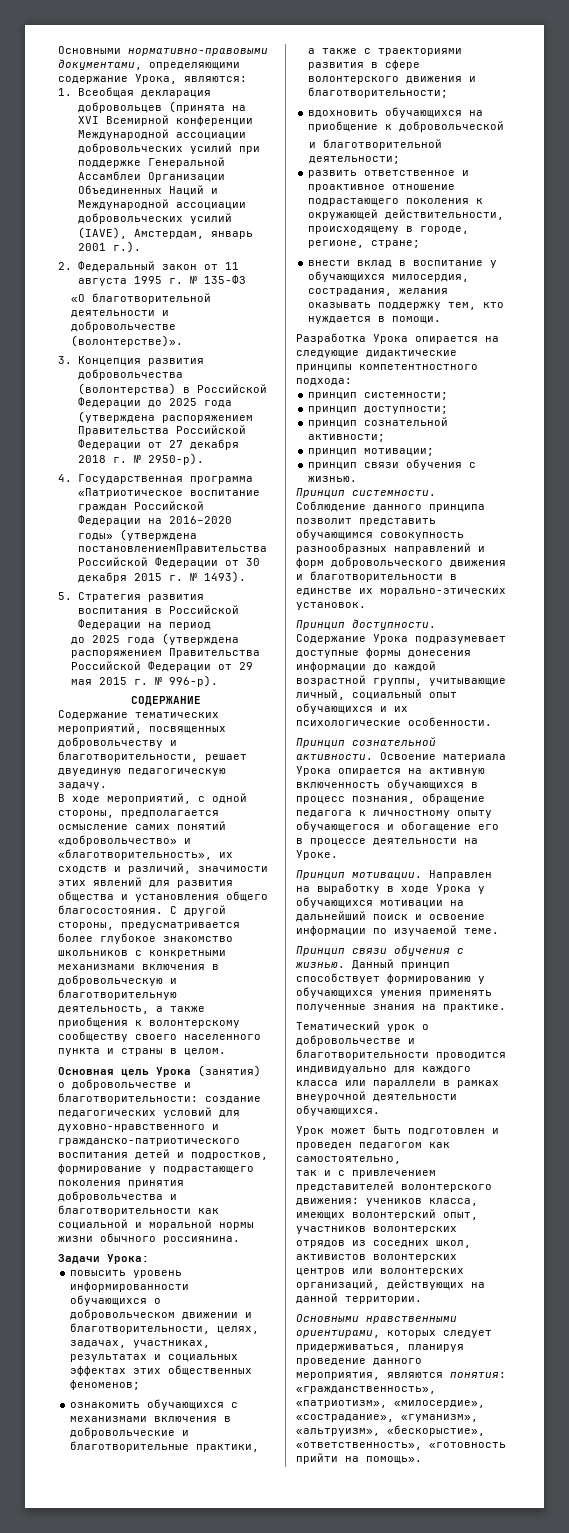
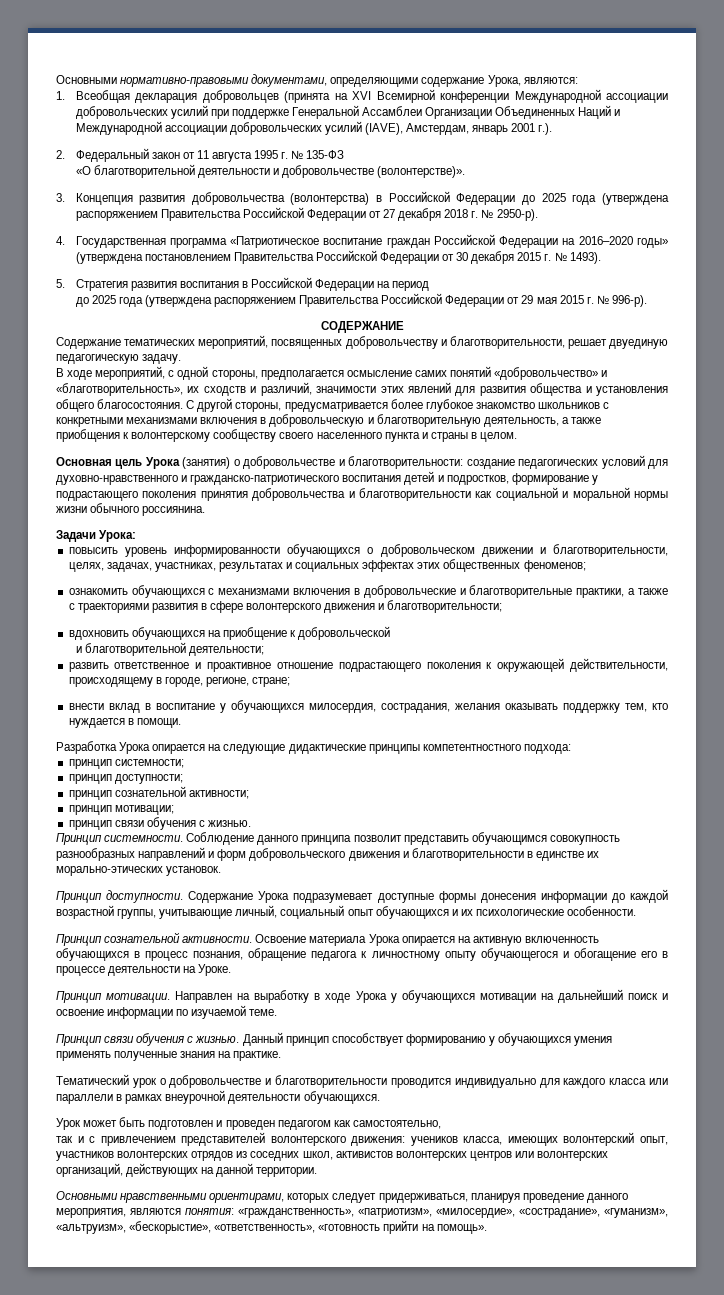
[77,544,267,554] постановлениемПравительства -> [144,252,314,264] постановлением Правительства

